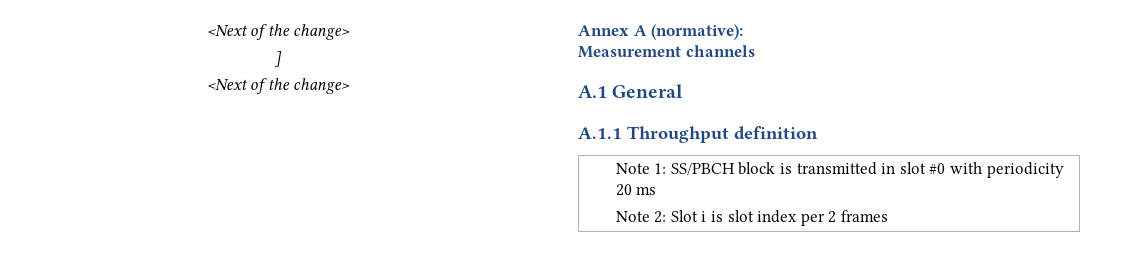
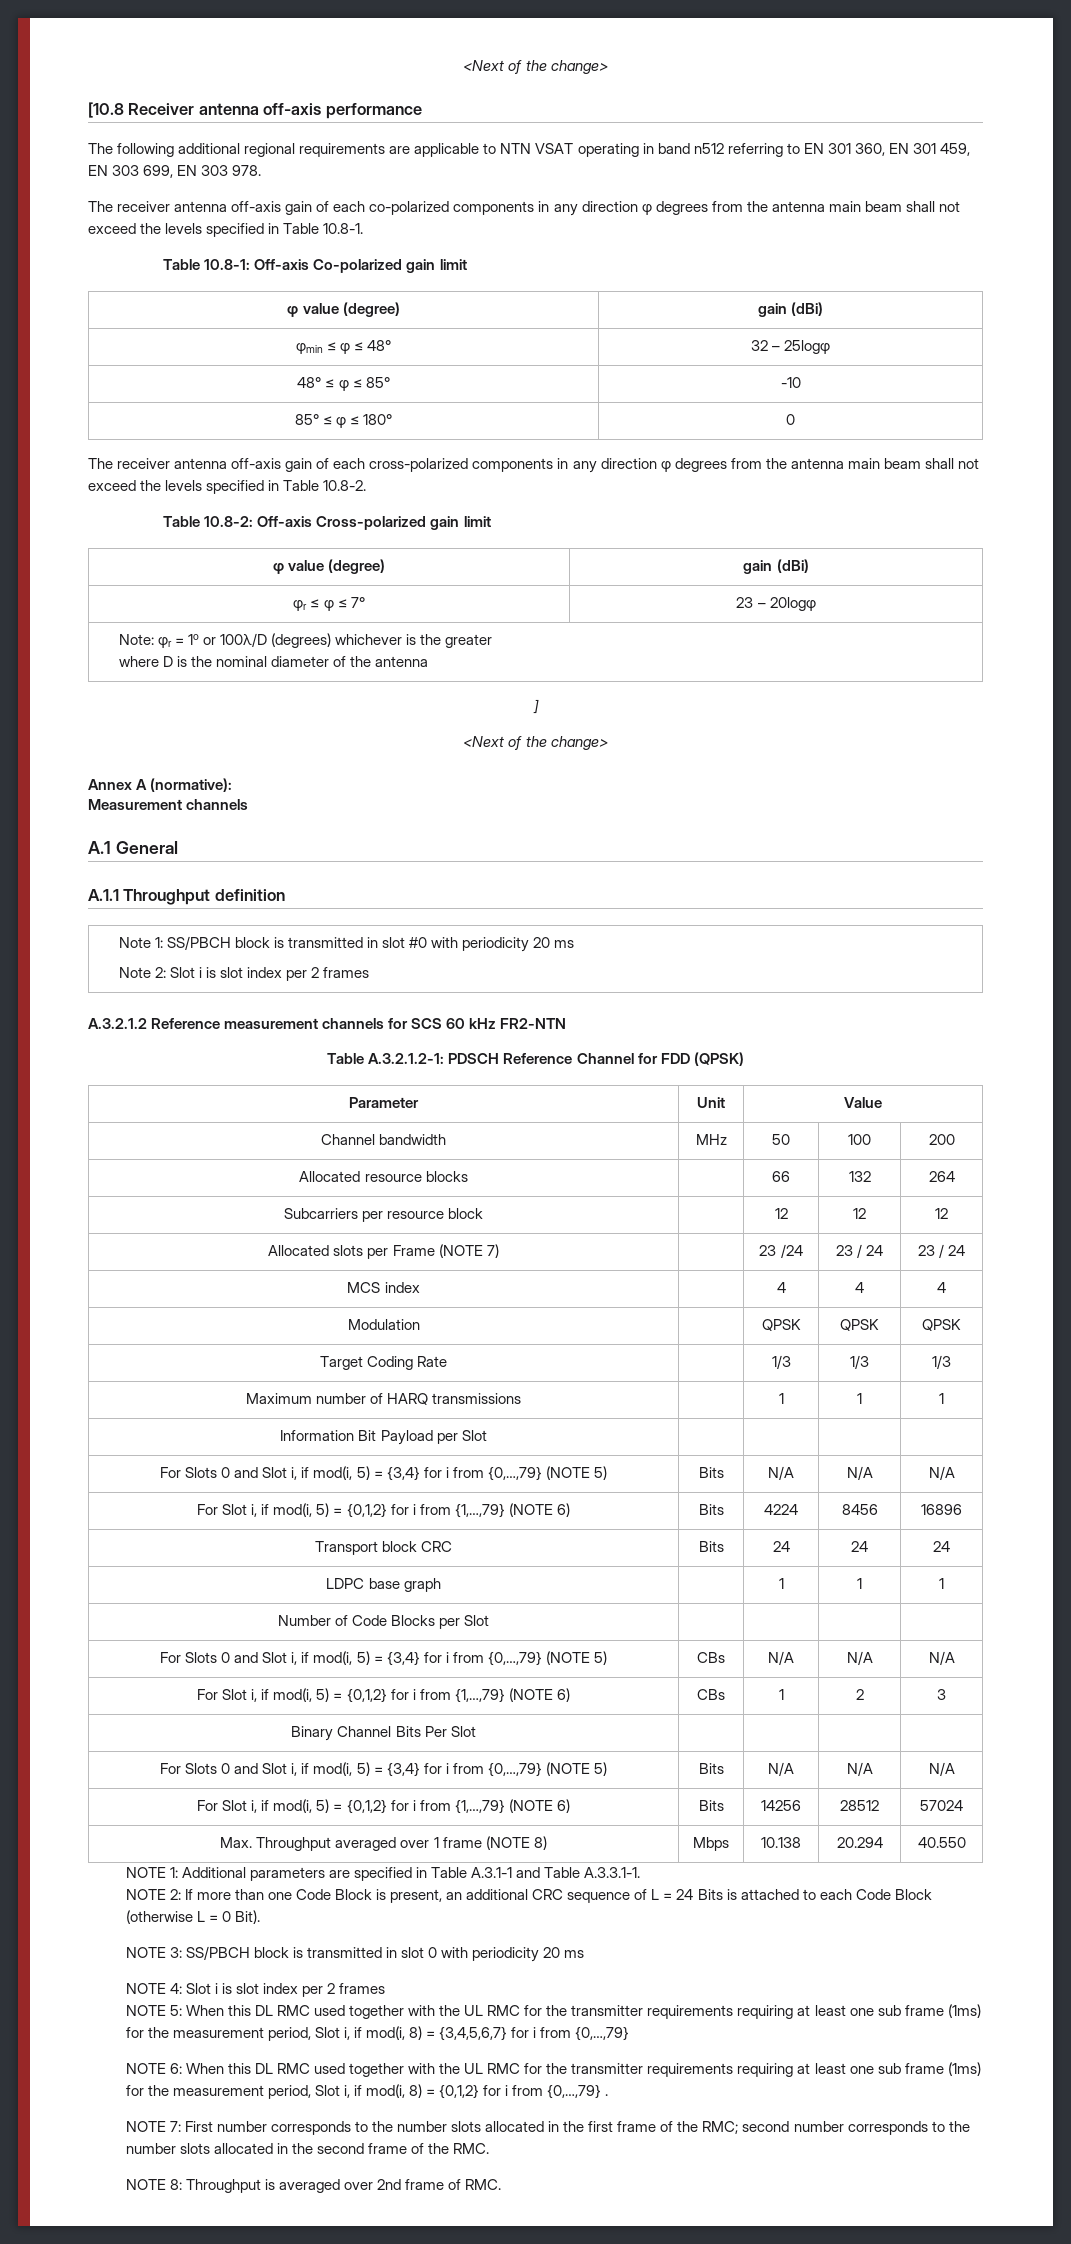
[206,24,351,40] <Next of the change> -> [463,60,608,74] [88,102,422,119] [88,143,971,157] [88,165,262,178] [88,201,960,216] [88,223,364,237] [163,259,467,273] [287,302,400,317] [757,302,824,317] [295,340,392,354] [750,340,831,354] [297,377,390,391] [780,377,801,388] [294,414,393,428] [786,414,795,425] [88,458,979,473] [88,480,367,494] [163,516,491,530] [272,559,386,574] [743,559,809,574] [293,597,365,611] [736,597,816,611] [118,633,493,648] [118,656,429,667] <Next of the change> // [10.8 Receiver antenna off-axis performance // The following additional regional requirements are applicable to NTN VSAT operating in band n512 referring to EN 301 360, EN 301 459, EN 303 699, EN 303 978. // The receiver antenna off-axis gain of each co-polarized components in any direction φ degrees from the antenna main beam shall not exceed the levels specified in Table 10.8-1. // Table 10.8-1: Off-axis Co-polarized gain limit // φ value (degree) | gain (dBi) // φmin ≤ φ ≤ 48° | 32 – 25logφ // 48° ≤ φ ≤ 85° | -10 // 85° ≤ φ ≤ 180° | 0 // The receiver antenna off-axis gain of each cross-polarized components in any direction φ degrees from the antenna main beam shall not exceed the levels specified in Table 10.8-2. // Table 10.8-2: Off-axis Cross-polarized gain limit // φ value (degree) | gain (dBi) // φr ≤ φ ≤ 7° | 23 – 20logφ // Note: φr = 1o or 100λ/D (degrees) whichever is the greater // where D is the nominal diameter of the antenna
(889, 216) none -> [88,1018,567,1029] [327,1052,744,1066] [349,1097,419,1108] [697,1097,725,1108] [844,1097,882,1108] [320,1134,447,1145] [695,1134,727,1145] [772,1134,790,1145] [848,1134,871,1145] [928,1134,955,1145] [299,1171,468,1182] [772,1171,790,1182] [848,1171,871,1182] [928,1171,955,1182] [283,1208,484,1222] [774,1208,788,1219] [853,1208,866,1219] [935,1208,948,1219] [268,1244,499,1259] [759,1244,803,1258] [835,1244,884,1258] [917,1244,966,1258] [347,1282,420,1293] [776,1282,786,1293] [855,1282,864,1293] [937,1282,946,1293] [347,1319,420,1330] [761,1319,801,1331] [840,1319,879,1331] [922,1319,961,1331] [319,1356,448,1370] [771,1355,791,1369] [850,1355,869,1369] [932,1355,951,1369] [245,1393,522,1405] [778,1393,784,1404] [857,1393,862,1404] [939,1393,944,1404] [280,1430,487,1445] [160,1466,607,1481] [698,1467,724,1478] [768,1466,794,1480] [846,1466,873,1480] [928,1466,955,1480] [197,1503,570,1518] [698,1504,724,1515] [764,1504,798,1515] [841,1504,878,1515] [921,1504,962,1515] [314,1541,453,1555] [698,1541,724,1552] [772,1541,790,1552] [851,1541,868,1552] [933,1541,950,1552] [326,1578,441,1592] [778,1578,784,1589] [857,1578,862,1589] [939,1578,944,1589] [277,1615,490,1629] [160,1651,607,1666] [697,1652,725,1663] [768,1651,794,1665] [846,1651,873,1665] [928,1651,955,1665] [197,1688,570,1703] [697,1689,725,1700] [778,1689,784,1700] [855,1689,864,1700] [937,1689,946,1700] [291,1726,476,1741] [160,1762,607,1777] [698,1763,724,1774] [768,1762,794,1776] [846,1762,873,1776] [928,1762,955,1776] [197,1799,570,1814] [698,1800,724,1811] [761,1800,801,1811] [840,1800,879,1811] [920,1800,963,1811] [220,1836,547,1851] [693,1837,729,1851] [761,1837,801,1848] [836,1837,883,1848] [917,1837,966,1848] [125,1867,641,1881] [125,1889,932,1903] [125,1910,260,1924] [125,1946,585,1962] [125,1983,386,1997] [125,2004,981,2019] [125,2026,630,2041] [125,2062,981,2077] [125,2084,609,2099] [125,2121,970,2135] [125,2143,490,2154] [125,2179,502,2193] // A.3.2.1.2 Reference measurement channels for SCS 60 kHz FR2-NTN // Table A.3.2.1.2-1: PDSCH Reference Channel for FDD (QPSK) // Parameter | Unit | Value // Channel bandwidth | MHz | 50 | 100 | 200 // Allocated resource blocks | | 66 | 132 | 264 // Subcarriers per resource block | | 12 | 12 | 12 // Allocated slots per Frame (NOTE 7) | | 23 /24 | 23 / 24 | 23 / 24 // MCS index | | 4 | 4 | 4 // Modulation | | QPSK | QPSK | QPSK // Target Coding Rate | | 1/3 | 1/3 | 1/3 // Maximum number of HARQ transmissions | | 1 | 1 | 1 // Information Bit Payload per Slot | | | | // For Slots 0 and Slot i, if mod(i, 5) = {3,4} for i from {0,…,79} (NOTE 5) | Bits | N/A | N/A | N/A // For Slot i, if mod(i, 5) = {0,1,2} for i from {1,…,79} (NOTE 6) | Bits | 4224 | 8456 | 16896 // Transport block CRC | Bits | 24 | 24 | 24 // LDPC base graph | | 1 | 1 | 1 // Number of Code Blocks per Slot | | | | // For Slots 0 and Slot i, if mod(i, 5) = {3,4} for i from {0,…,79} (NOTE 5) | CBs | N/A | N/A | N/A // For Slot i, if mod(i, 5) = {0,1,2} for i from {1,…,79} (NOTE 6) | CBs | 1 | 2 | 3 // Binary Channel Bits Per Slot | | | | // For Slots 0 and Slot i, if mod(i, 5) = {3,4} for i from {0,…,79} (NOTE 5) | Bits | N/A | N/A | N/A // For Slot i, if mod(i, 5) = {0,1,2} for i from {1,…,79} (NOTE 6) | Bits | 14256 | 28512 | 57024 // Max. Throughput averaged over 1 frame (NOTE 8) | Mbps | 10.138 | 20.294 | 40.550 // NOTE 1: Additional parameters are specified in Table A.3.1-1 and Table A.3.3.1-1. // NOTE 2: If more than one Code Block is present, an additional CRC sequence of L = 24 Bits is attached to each Code Block (otherwise L = 0 Bit). // NOTE 3: SS/PBCH block is transmitted in slot 0 with periodicity 20 ms // NOTE 4: Slot i is slot index per 2 frames // NOTE 5: When this DL RMC used together with the UL RMC for the transmitter requirements requiring at least one sub frame (1ms) for the measurement period, Slot i, if mod(i, 8) = {3,4,5,6,7} for i from {0,…,79} // NOTE 6: When this DL RMC used together with the UL RMC for the transmitter requirements requiring at least one sub frame (1ms) for the measurement period, Slot i, if mod(i, 8) = {0,1,2} for i from {0,…,79} . // NOTE 7: First number corresponds to the number slots allocated in the first frame of the RMC; second number corresponds to the number slots allocated in the second frame of the RMC. // NOTE 8: Throughput is averaged over 2nd frame of RMC.

